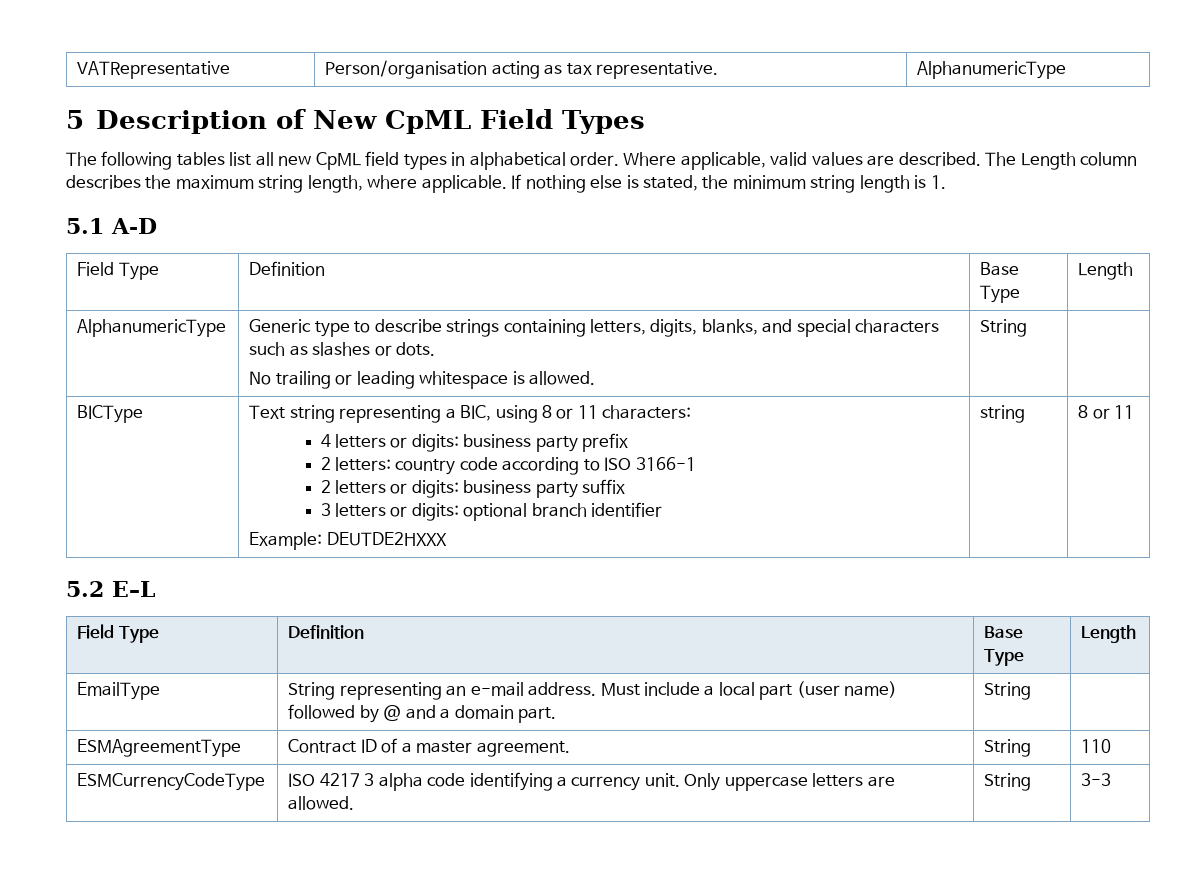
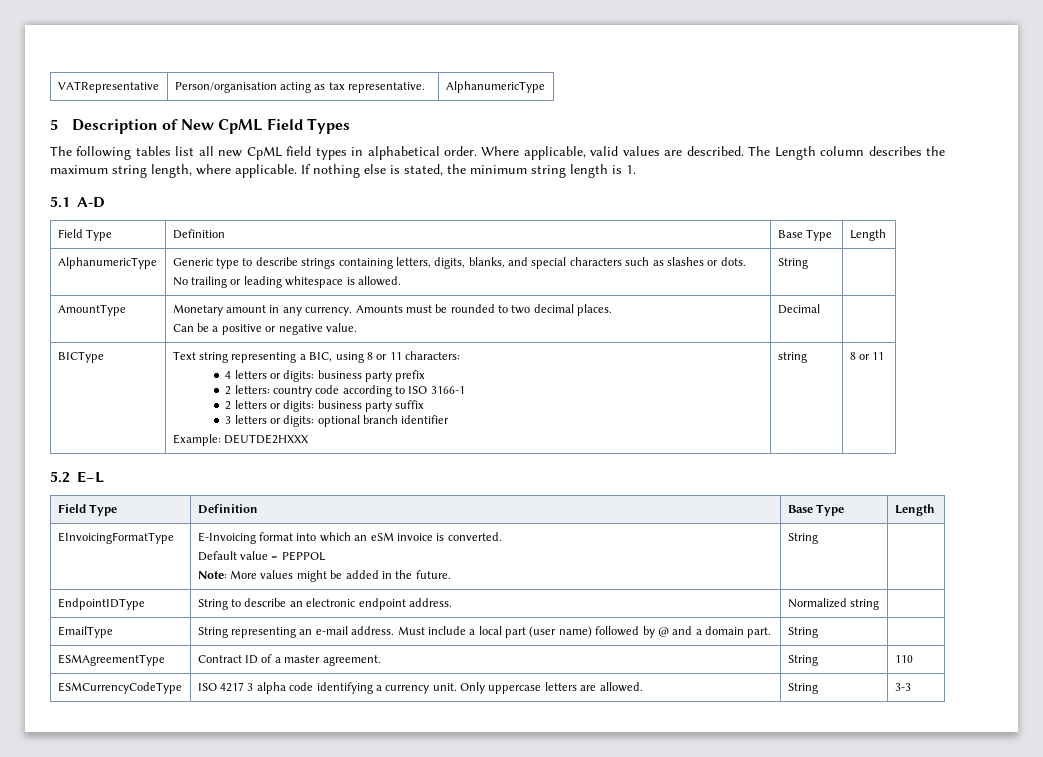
(1028, 328) none -> [57,304,126,316] [172,304,613,316] [172,323,357,335] [777,304,820,314] // AmountType | Monetary amount in any currency. Amounts must be rounded to two decimal places. // Can be a positive or negative value. | Decimal |
(1137, 634) none -> [57,532,174,544] [197,532,502,544] [197,551,326,561] [197,570,451,582] [787,533,818,544] [57,598,145,610] [197,598,452,610] [787,598,880,610] // EInvoicingFormatType | E-Invoicing format into which an eSM invoice is converted. // Default value = PEPPOL // Note: More values might be added in the future. | String | // EndpointIDType | String to describe an electronic endpoint address. | Normalized string |

